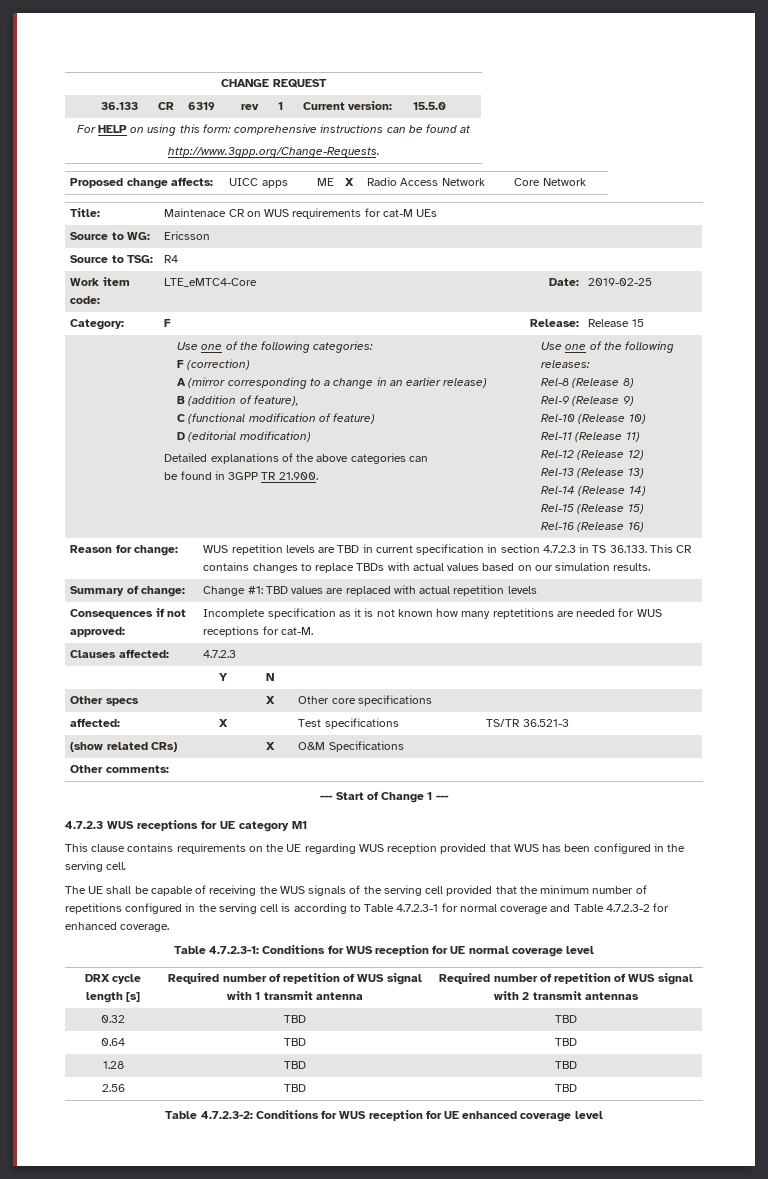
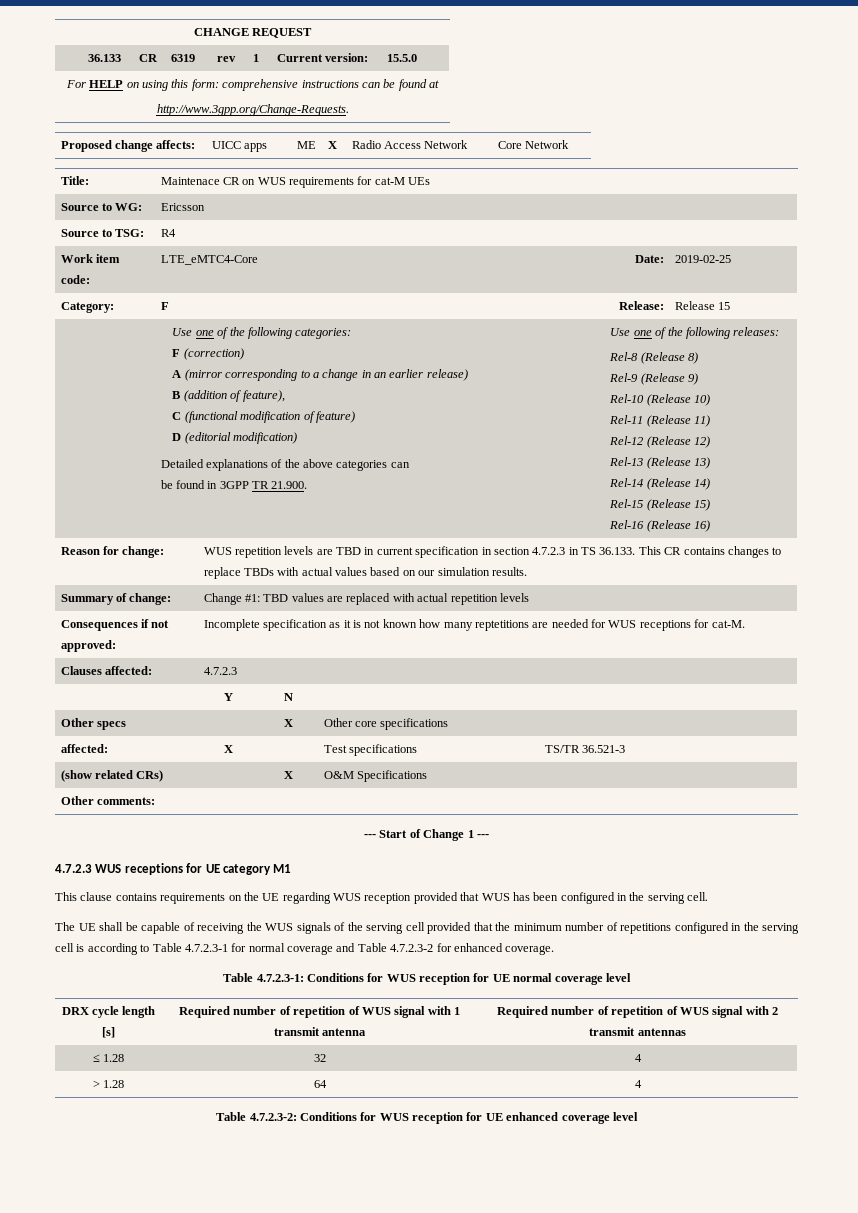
[101,1015,125,1023] [284,1015,306,1023] [555,1015,577,1023] [101,1038,125,1046] [284,1038,306,1046] [555,1038,577,1046] [102,1061,124,1069] [284,1061,306,1069] [555,1061,577,1069] [101,1084,125,1092] [284,1084,306,1092] [555,1084,577,1092] 0.32 | TBD | TBD // 0.64 | TBD | TBD // 1.28 | TBD | TBD // 2.56 | TBD | TBD -> [92,1054,125,1062] [313,1054,326,1062] [634,1054,642,1062] [92,1080,125,1088] [313,1080,327,1088] [634,1080,642,1088] ≤ 1.28 | 32 | 4 // > 1.28 | 64 | 4

